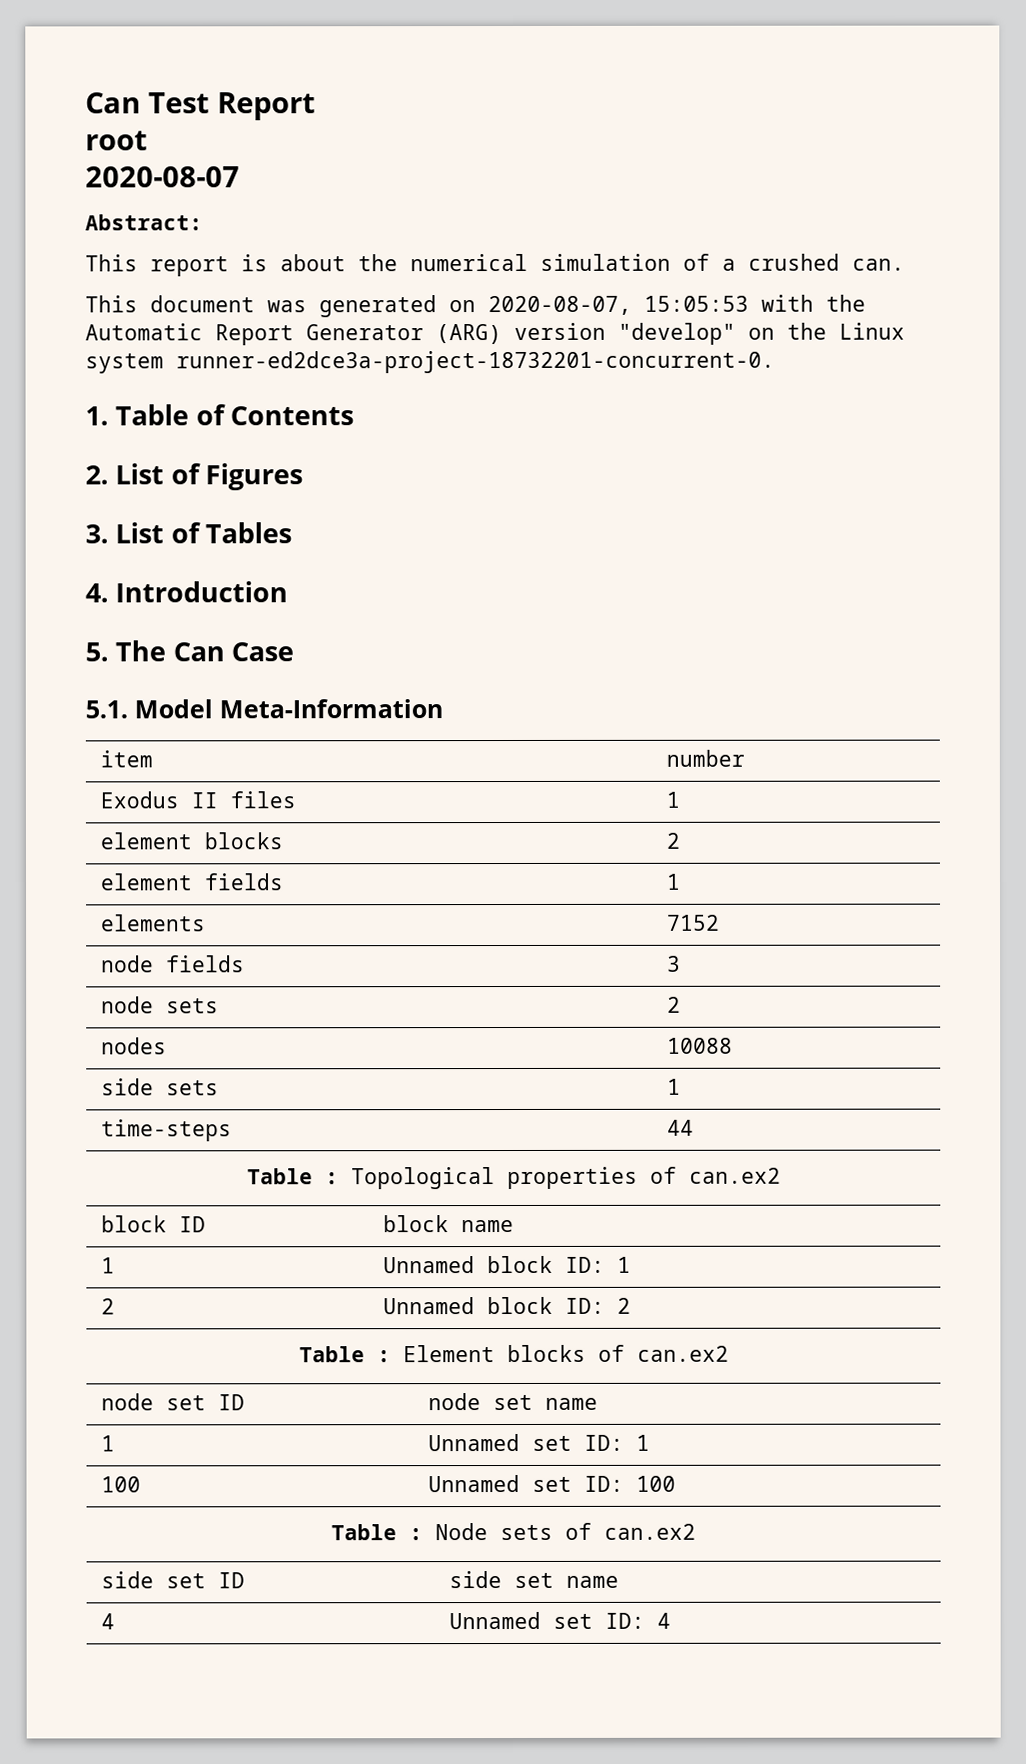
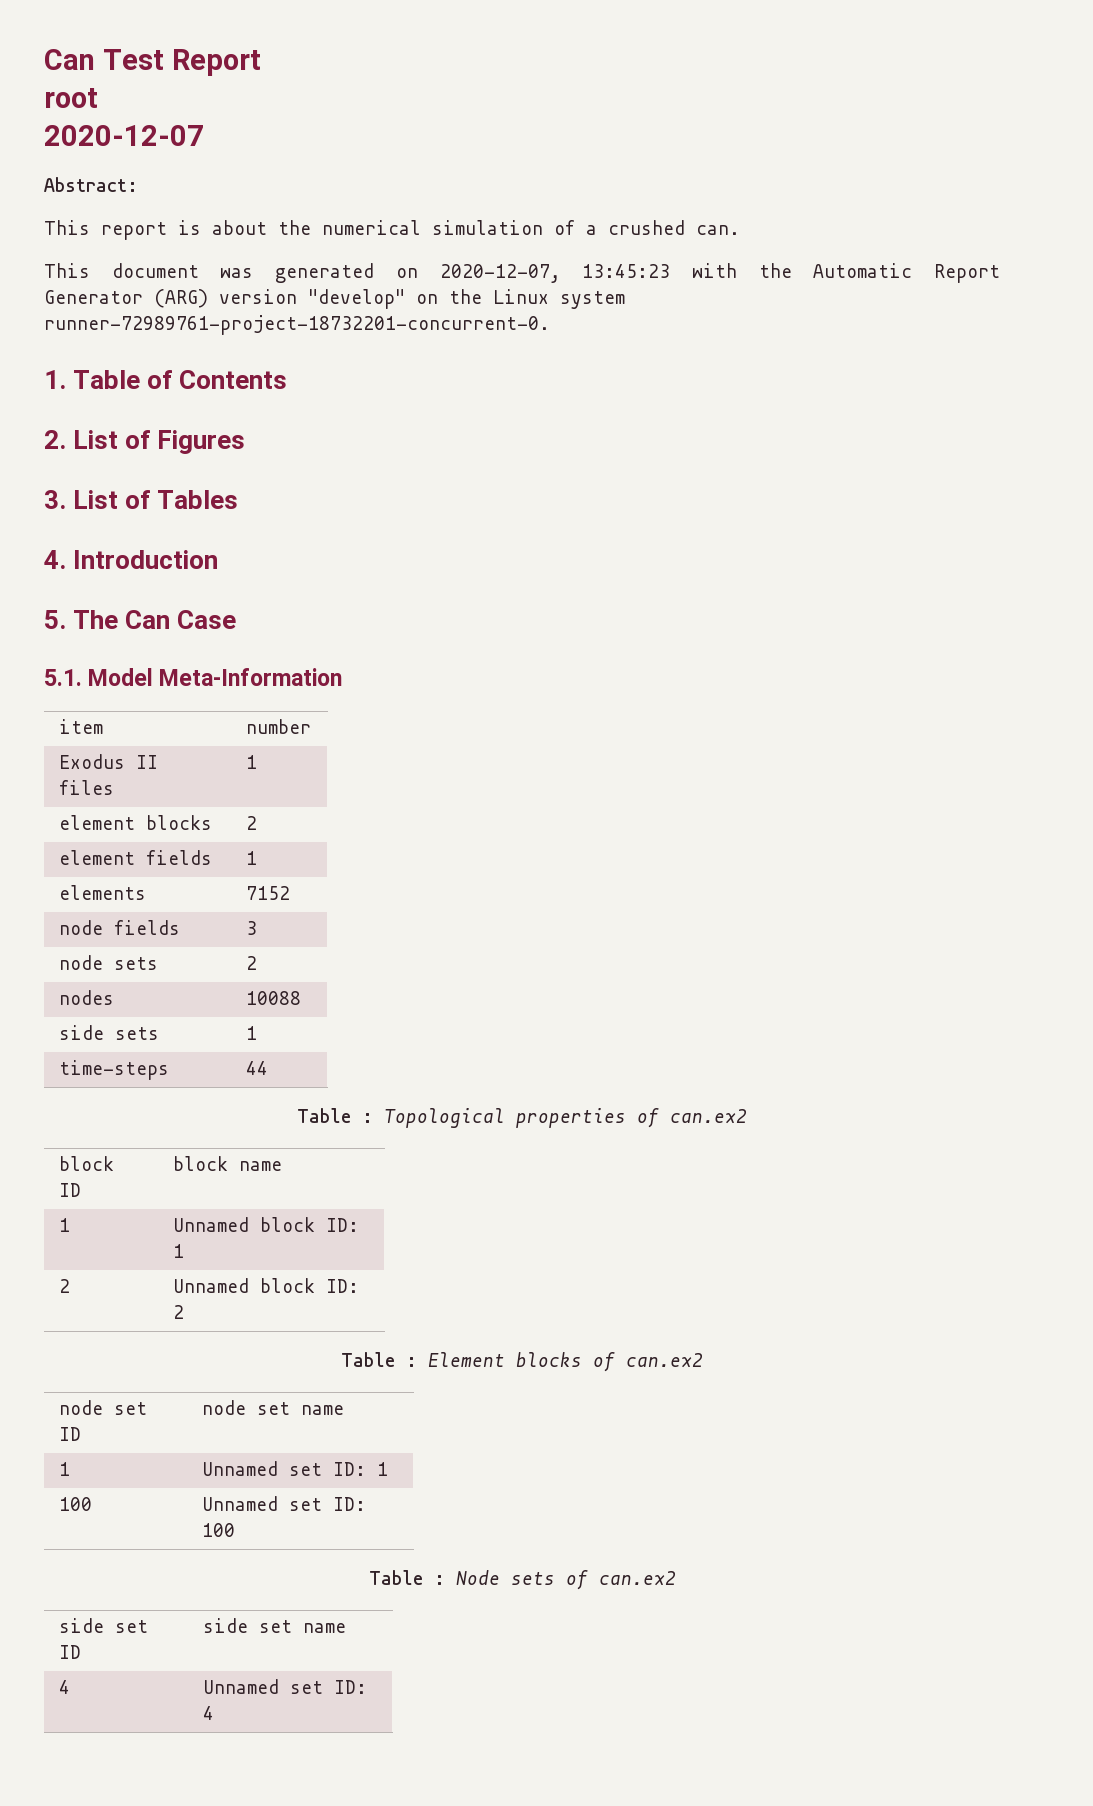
[85,166,240,188] 2020-08-07 -> [44,125,204,146] 2020-12-07
[488,295,749,316] 2020-08-07, 15:05:53 -> [439,264,671,283] 2020-12-07, 13:45:23
[176,350,775,374] runner-ed2dce3a-project-18732201-concurrent-0. -> [44,315,550,335] runner-72989761-project-18732201-concurrent-0.

